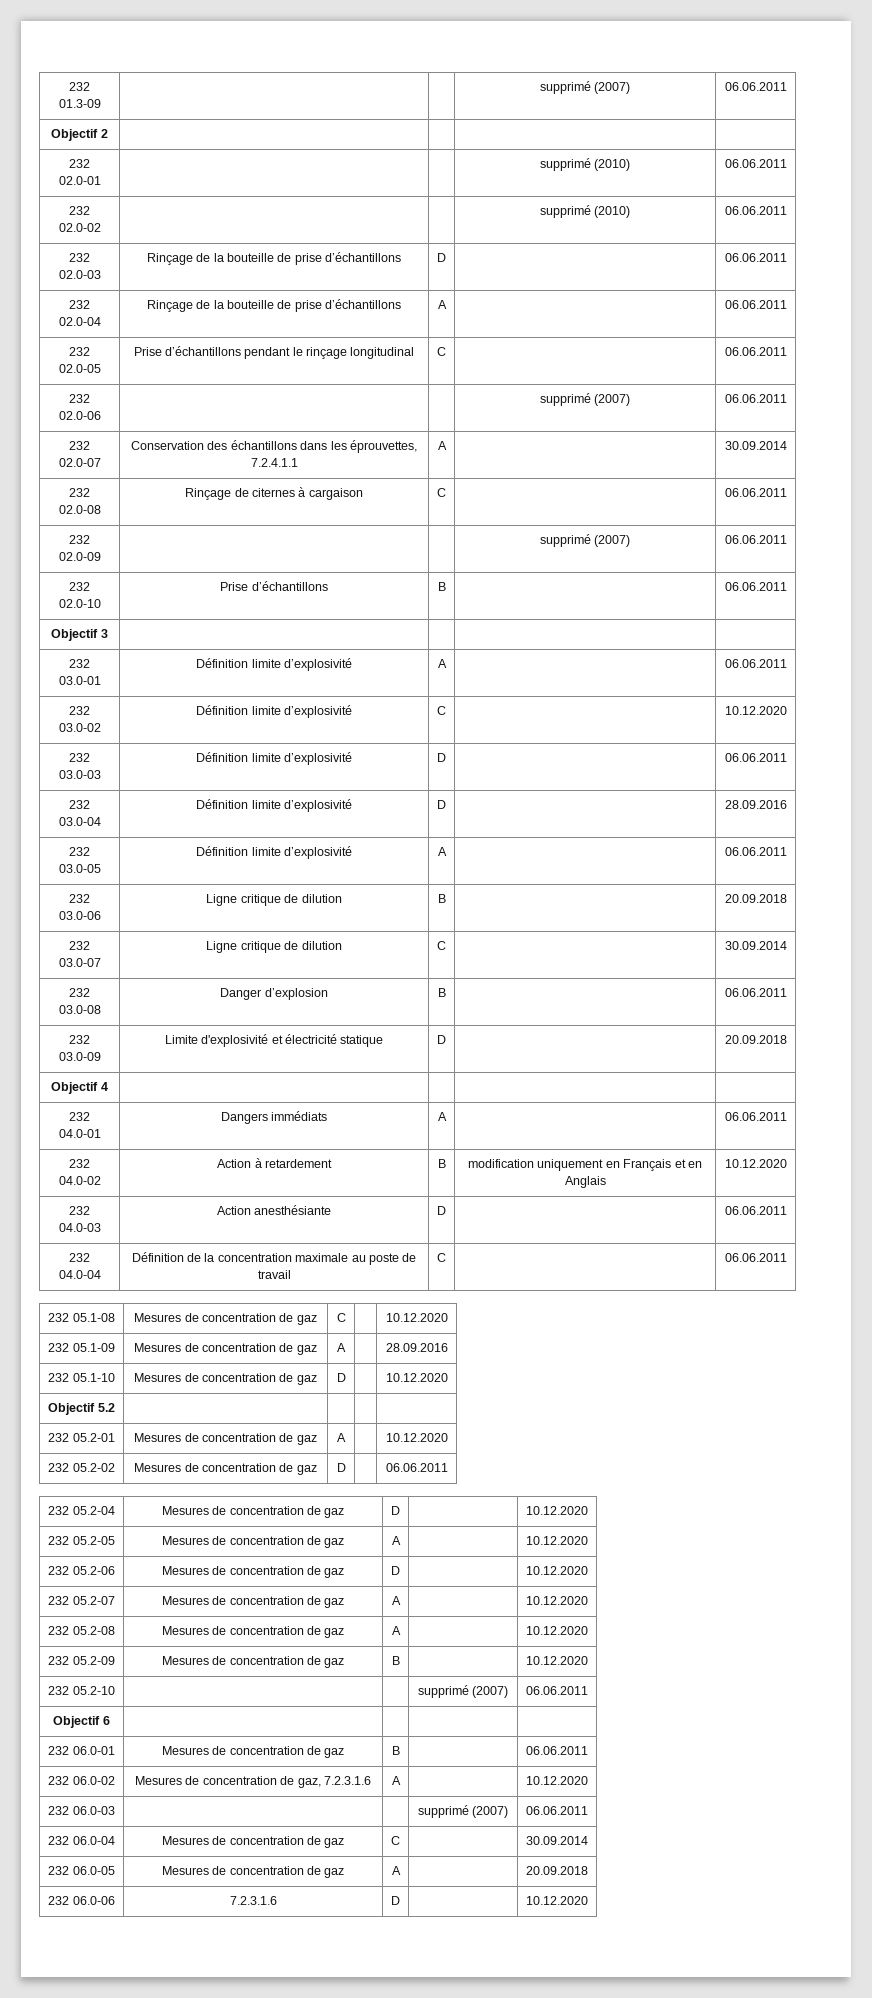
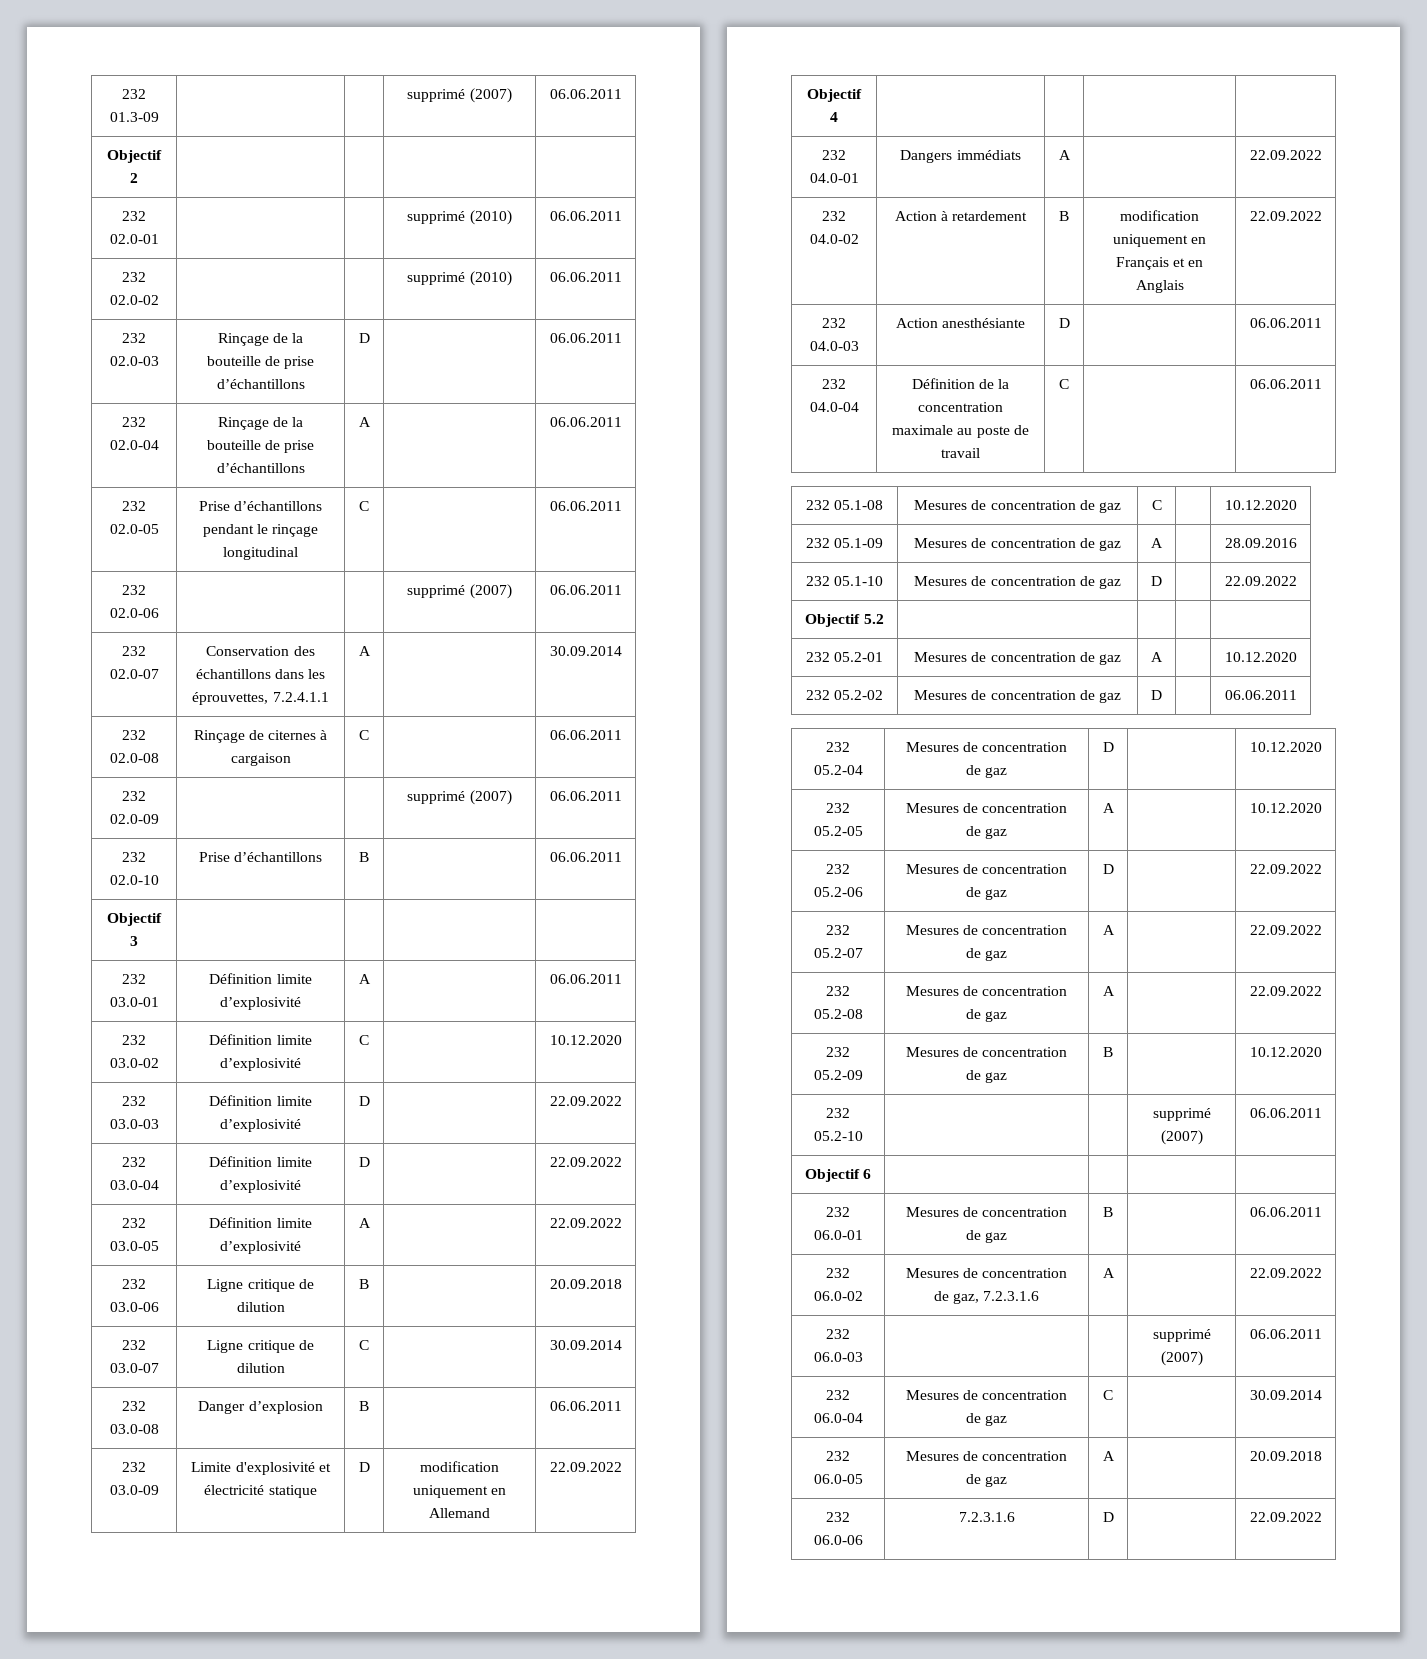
[724,753,787,762] 06.06.2011 -> [549,1096,622,1106] 22.09.2022
[724,800,787,809] 28.09.2016 -> [549,1157,622,1167] 22.09.2022
[724,847,787,856] 06.06.2011 -> [549,1218,622,1228] 22.09.2022
[724,1035,787,1044] | 20.09.2018 -> [420,1461,499,1472] [412,1485,507,1498] [429,1508,490,1518] [549,1462,622,1472] modification uniquement en Allemand | 22.09.2022
[724,1112,787,1121] 06.06.2011 -> [1249,150,1322,160] 22.09.2022
[724,1159,787,1168] 10.12.2020 -> [1249,211,1322,221] 22.09.2022
[385,1373,448,1382] 10.12.2020 -> [1224,576,1297,586] 22.09.2022
[526,1566,588,1575] 10.12.2020 -> [1249,864,1322,874] 22.09.2022
[526,1596,588,1605] 10.12.2020 -> [1249,925,1322,935] 22.09.2022
[526,1626,588,1635] 10.12.2020 -> [1249,986,1322,996] 22.09.2022
[526,1776,588,1785] 10.12.2020 -> [1249,1268,1322,1278] 22.09.2022
[526,1896,588,1905] 10.12.2020 -> [1249,1512,1322,1522] 22.09.2022

